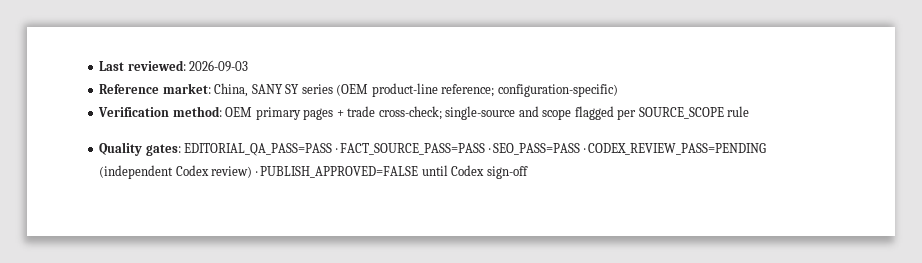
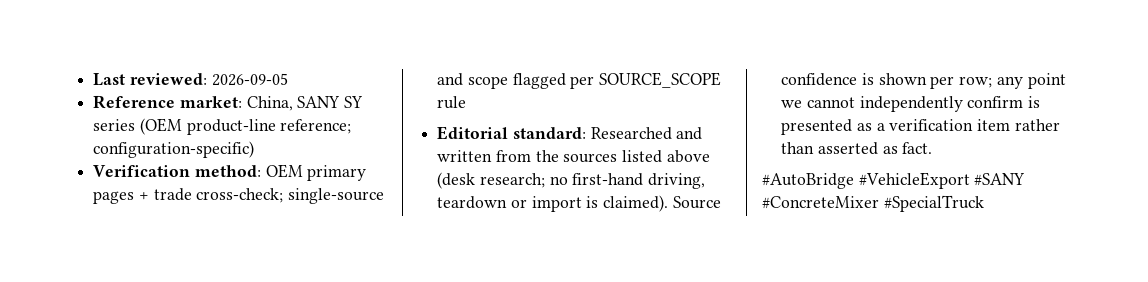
[189,60,249,72] 2026-09-03 -> [211,73,288,86] 2026-09-05
[99,142,767,156] [99,165,528,179] Quality gates: EDITORIAL_QA_PASS=PASS · FACT_SOURCE_PASS=PASS · SEO_PASS=PASS · CODEX_REVIEW_PASS=PENDING (independent Codex review) · PUBLISH_APPROVED=FALSE until Codex sign-off -> [437,126,703,140] [437,150,710,163] [437,172,706,189] [437,195,721,212] [781,73,1066,89] [781,96,1041,112] [781,119,1060,135] [781,142,933,155] [762,172,1026,189] [762,195,984,212] Editorial standard: Researched and written from the sources listed above (desk research; no first-hand driving, teardown or import is claimed). Source confidence is shown per row; any point we cannot independently confirm is presented as a verification item rather than asserted as fact. // #AutoBridge #VehicleExport #SANY #ConcreteMixer #SpecialTruck

